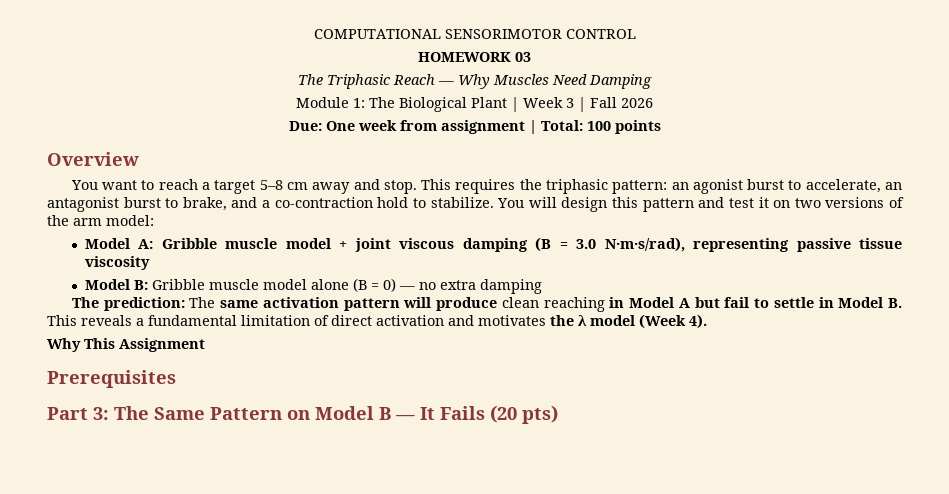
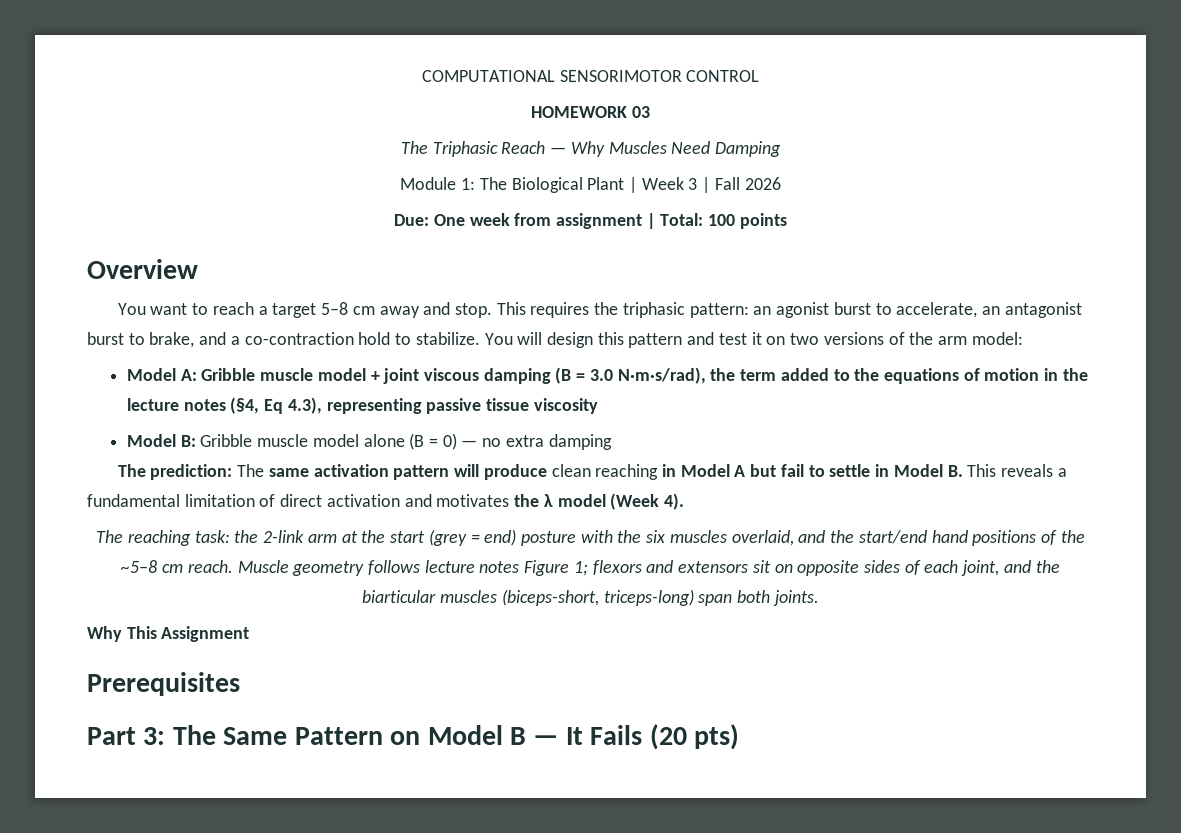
(685, 244) none -> [710,368,1088,384] [126,397,322,414] the term added to the equations of motion in the lecture notes (§4, Eq 4.3),
(707, 321) none -> [96,529,1085,546] [121,560,1060,576] [362,589,819,606] // The reaching task: the 2-link arm at the start (grey = end) posture with the six muscles overlaid, and the start/end hand positions of the ~5–8 cm reach. Muscle geometry follows lecture notes Figure 1; flexors and extensors sit on opposite sides of each joint, and the biarticular muscles (biceps-short, triceps-long) span both joints.

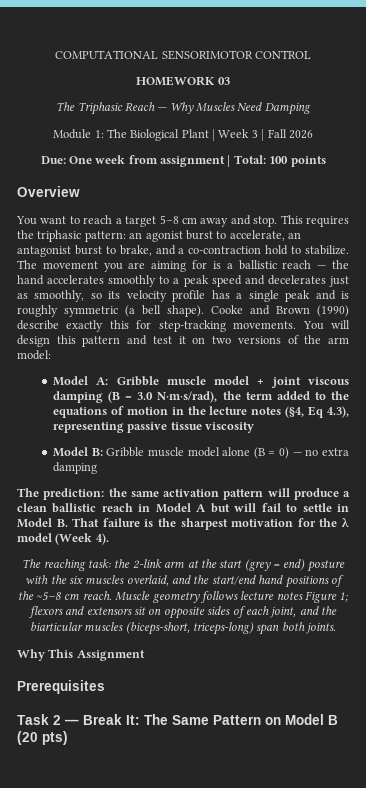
(480, 338) none -> [17,260,349,272] [17,275,349,287] [17,290,349,302] [17,305,349,317] [17,320,297,332] The movement you are aiming for is a ballistic reach — the hand accelerates smoothly to a peak speed and decelerates just as smoothly, so its velocity profile has a single peak and is roughly symmetric (a bell shape). Cooke and Brown (1990) describe exactly this for step-tracking movements.
[237,464,265,477] The -> [108,488,127,497] the
[551,464,659,480] clean reaching -> [343,491,350,497] [17,503,133,513] a clean ballistic reach
(777, 470) none -> [234,503,257,512] will
[967,464,1067,477] [87,494,510,507] This reveals a fundamental limitation of direct activation and motivates -> [72,518,316,530] That failure is the sharpest motivation for
[87,727,166,745] Part 3: -> [17,714,140,725] Task 2 — Break It:
[533,725,643,745] — It Fails -> (338, 720) none

